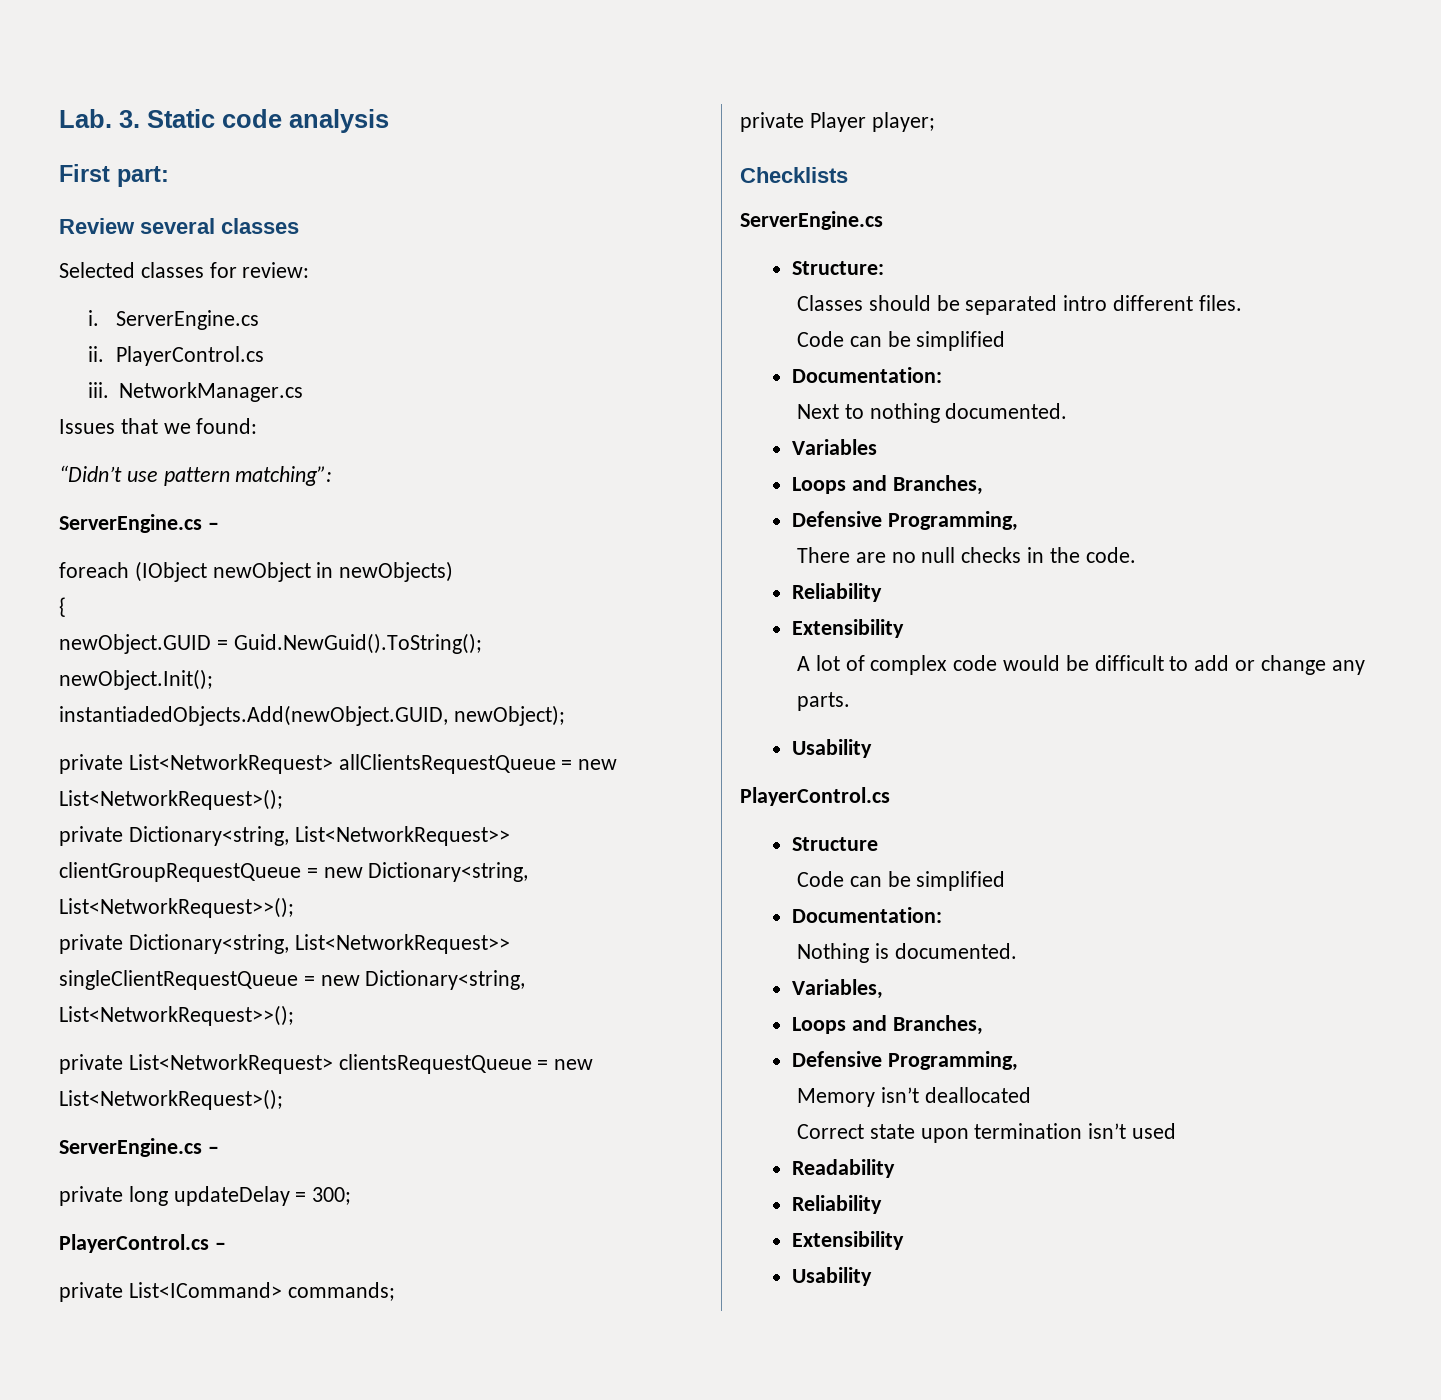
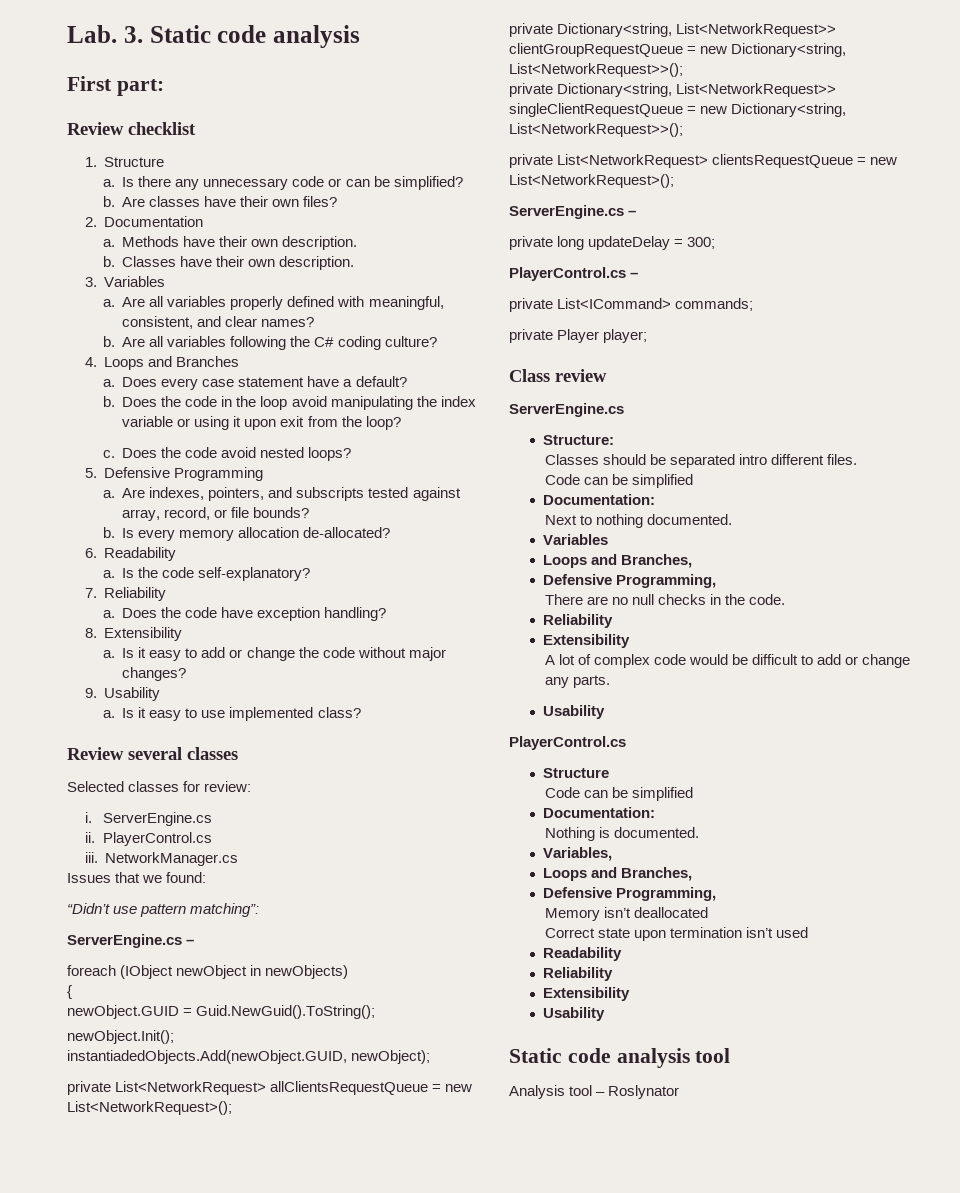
(169, 176) none -> [67,122,196,135] [84,157,165,167] [102,176,463,190] [102,196,338,207] [84,216,204,227] [102,236,358,250] [102,256,355,270] [84,276,166,287] [102,296,444,310] [122,316,315,329] [102,336,437,350] [84,356,240,370] [102,376,407,390] [102,396,476,410] [122,416,401,430] [102,447,352,461] [84,467,264,481] [102,487,461,501] [122,507,310,521] [102,527,391,541] [84,547,177,561] [102,567,311,581] [84,587,167,601] [102,607,387,621] [84,627,183,641] [102,647,446,661] [122,667,187,681] [84,687,161,701] [102,707,361,721] // Review checklist // 1. Structure // a. Is there any unnecessary code or can be simplified? // b. Are classes have their own files? // 2. Documentation // a. Methods have their own description. // b. Classes have their own description. // 3. Variables // a. Are all variables properly defined with meaningful, consistent, and clear names? // b. Are all variables following the C# coding culture? // 4. Loops and Branches // a. Does every case statement have a default? // b. Does the code in the loop avoid manipulating the index variable or using it upon exit from the loop? // c. Does the code avoid nested loops? // 5. Defensive Programming // a. Are indexes, pointers, and subscripts tested against array, record, or file bounds? // b. Is every memory allocation de-allocated? // 6. Readability // a. Is the code self-explanatory? // 7. Reliability // a. Does the code have exception handling? // 8. Extensibility // a. Is it easy to add or change the code without major changes? // 9. Usability // a. Is it easy to use implemented class?
[740,167,848,183] Checklists -> [509,369,607,382] Class review
(873, 1276) none -> [509,1048,731,1068] [509,1085,680,1099] // Static code analysis tool // Analysis tool – Roslynator

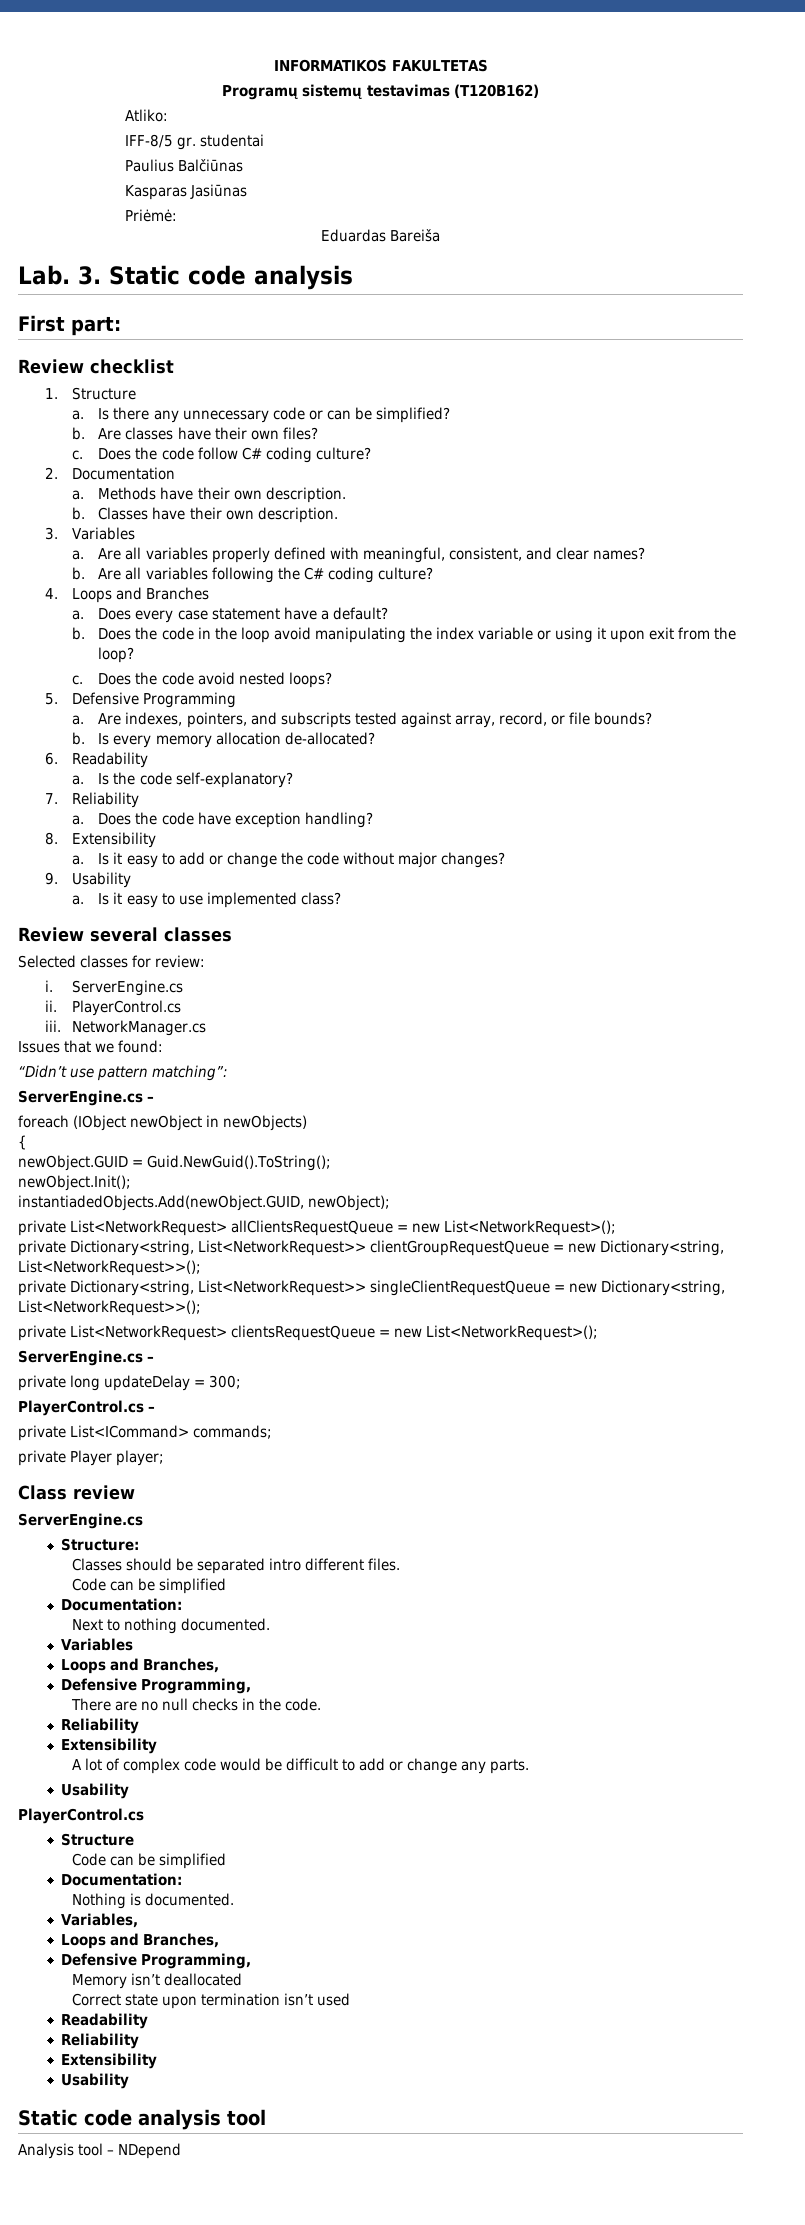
(67, 34) none -> [273,59,488,72] [222,84,539,100] [125,109,169,122] [125,134,265,150] [125,159,244,172] [125,184,248,200] [125,209,178,222] [320,229,441,242] INFORMATIKOS FAKULTETAS // Programų sistemų testavimas (T120B162) // Atliko: // IFF-8/5 gr. studentai // Paulius Balčiūnas // Kasparas Jasiūnas // Priėmė: // Eduardas Bareiša //
(338, 201) none -> [71,447,371,463] // c. Does the code follow C# coding culture?
[608,1085,680,1099] Roslynator -> [118,2143,182,2159] NDepend

